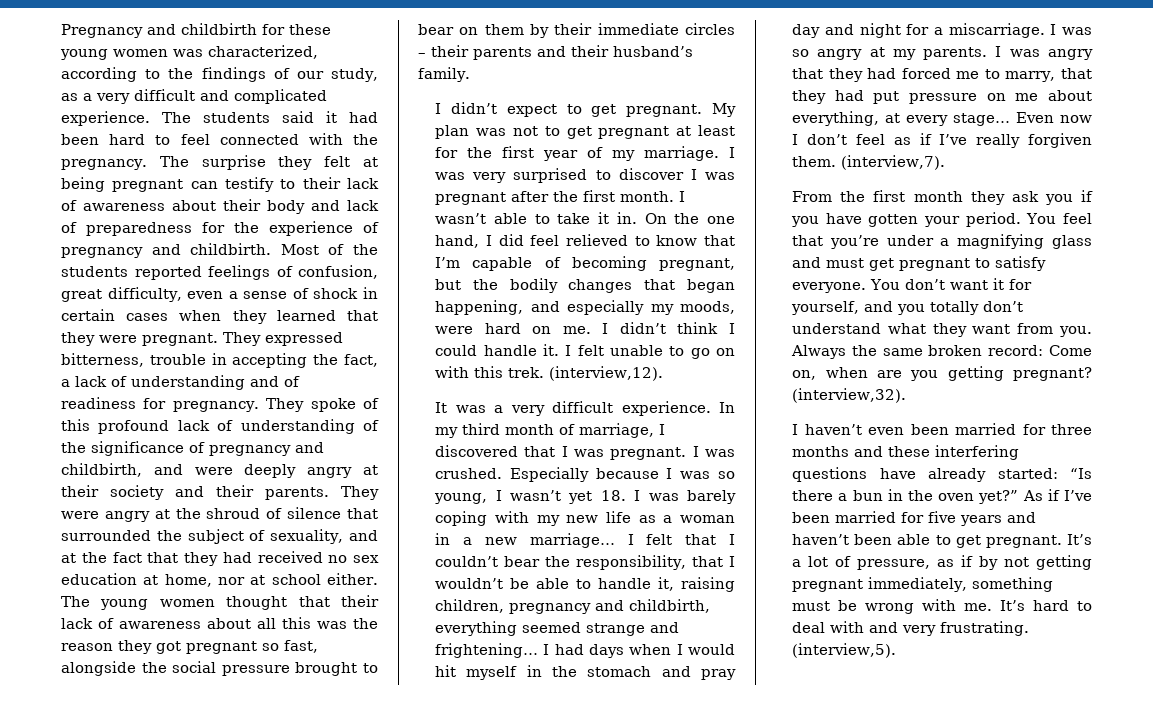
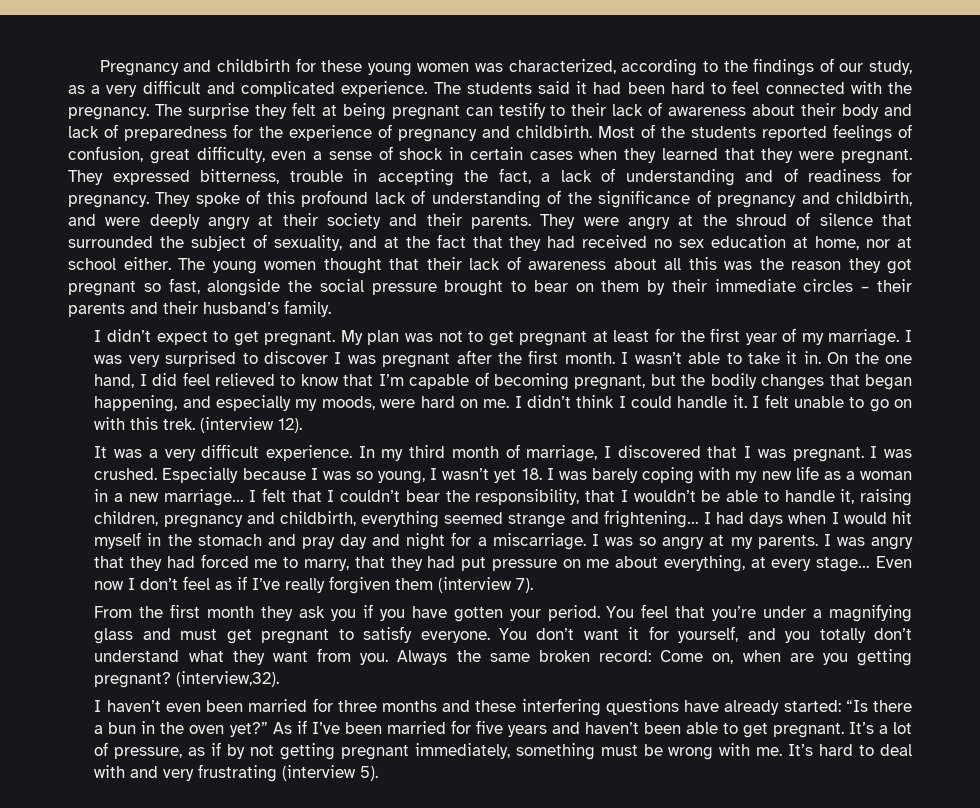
[549,366,664,381] (interview,12). -> [200,417,303,433] (interview 12).
[792,155,946,170] them. (interview,7). -> [395,577,534,593] them (interview 7).
[940,621,1030,636] [792,643,897,658] frustrating. (interview,5). -> [198,764,379,782] frustrating (interview 5).

